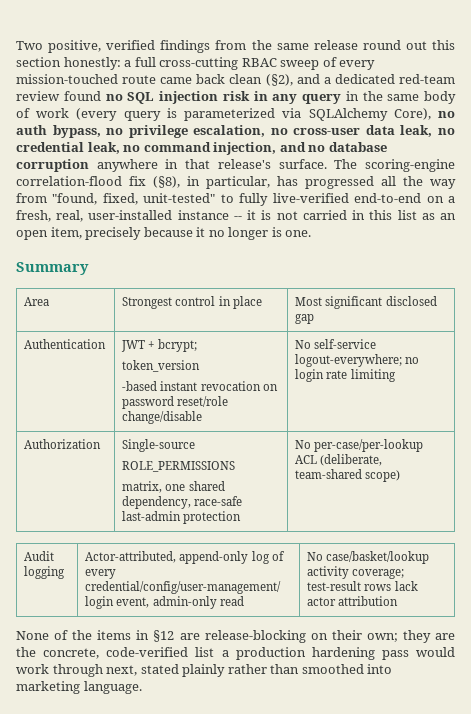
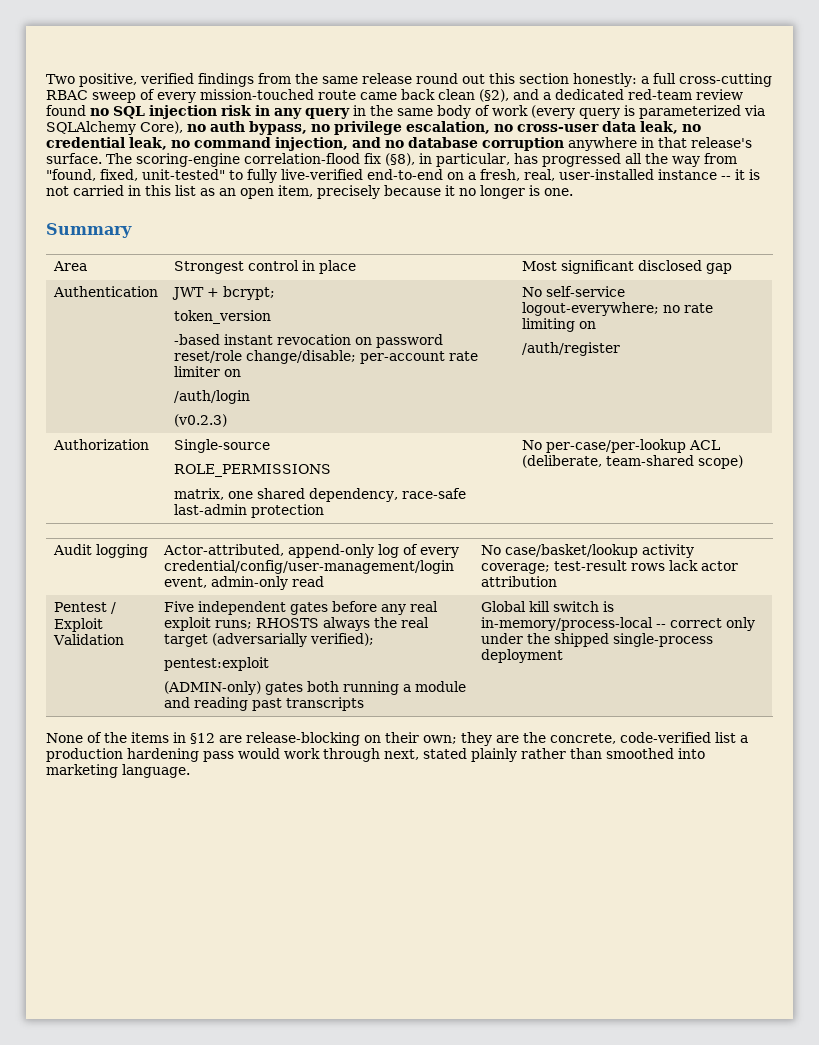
[122,411,203,424] change/disable -> [245,350,478,364] [173,366,241,377] [173,390,250,404] [173,414,227,427] change/disable; per-account rate limiter on // /auth/login // (v0.2.3)
[295,369,325,382] login -> (680, 309) none
(396, 375) none -> [578,321,596,329] [521,342,620,356] on // /auth/register
(399, 601) none -> [53,602,116,614] [53,618,103,632] [52,634,124,645] [163,601,438,615] [163,617,429,631] [163,633,374,647] [163,657,269,671] [163,681,466,695] [163,697,364,711] [480,601,614,612] [480,617,755,631] [480,633,713,647] [480,649,563,663] // Pentest / Exploit Validation | Five independent gates before any real exploit runs; RHOSTS always the real target (adversarially verified); // pentest:exploit // (ADMIN-only) gates both running a module and reading past transcripts | Global kill switch is in-memory/process-local -- correct only under the shipped single-process deployment

